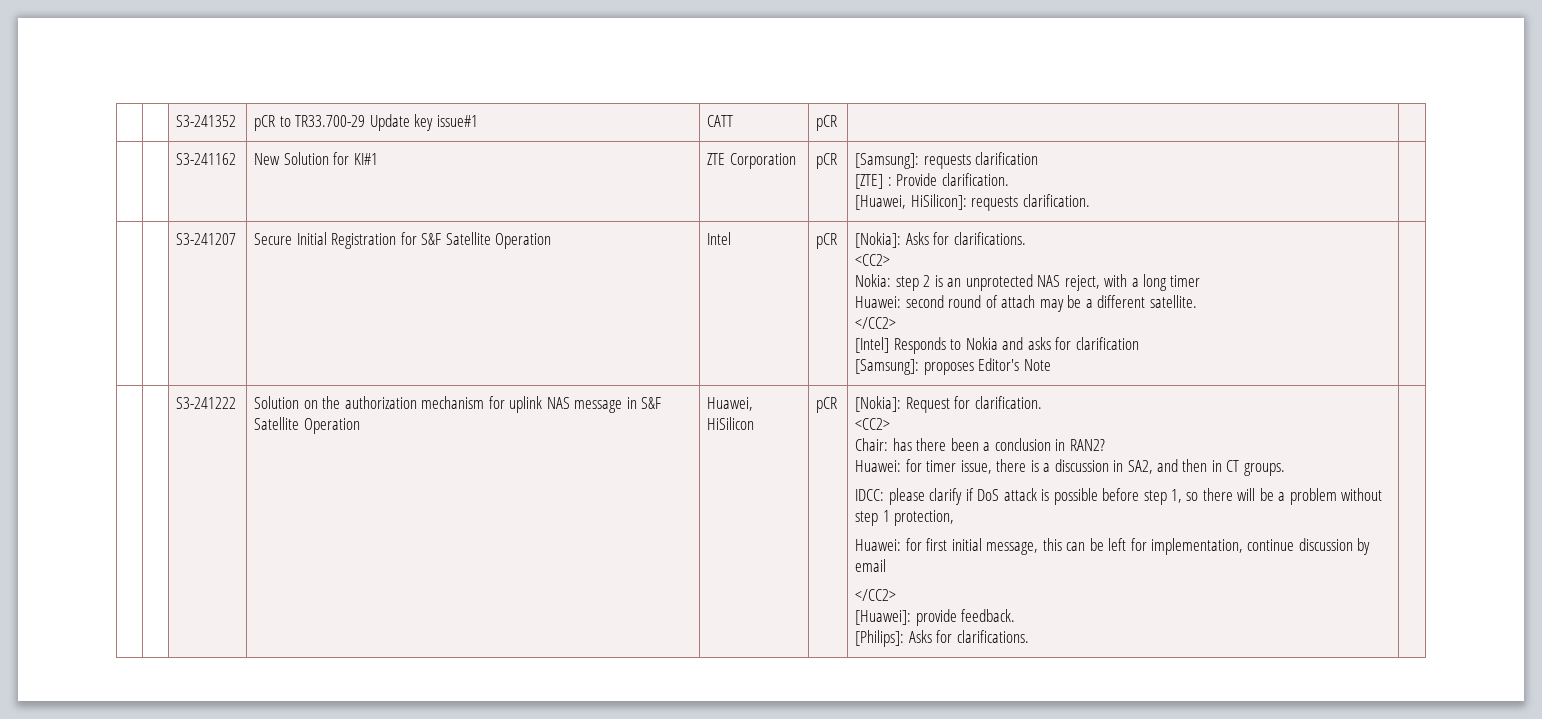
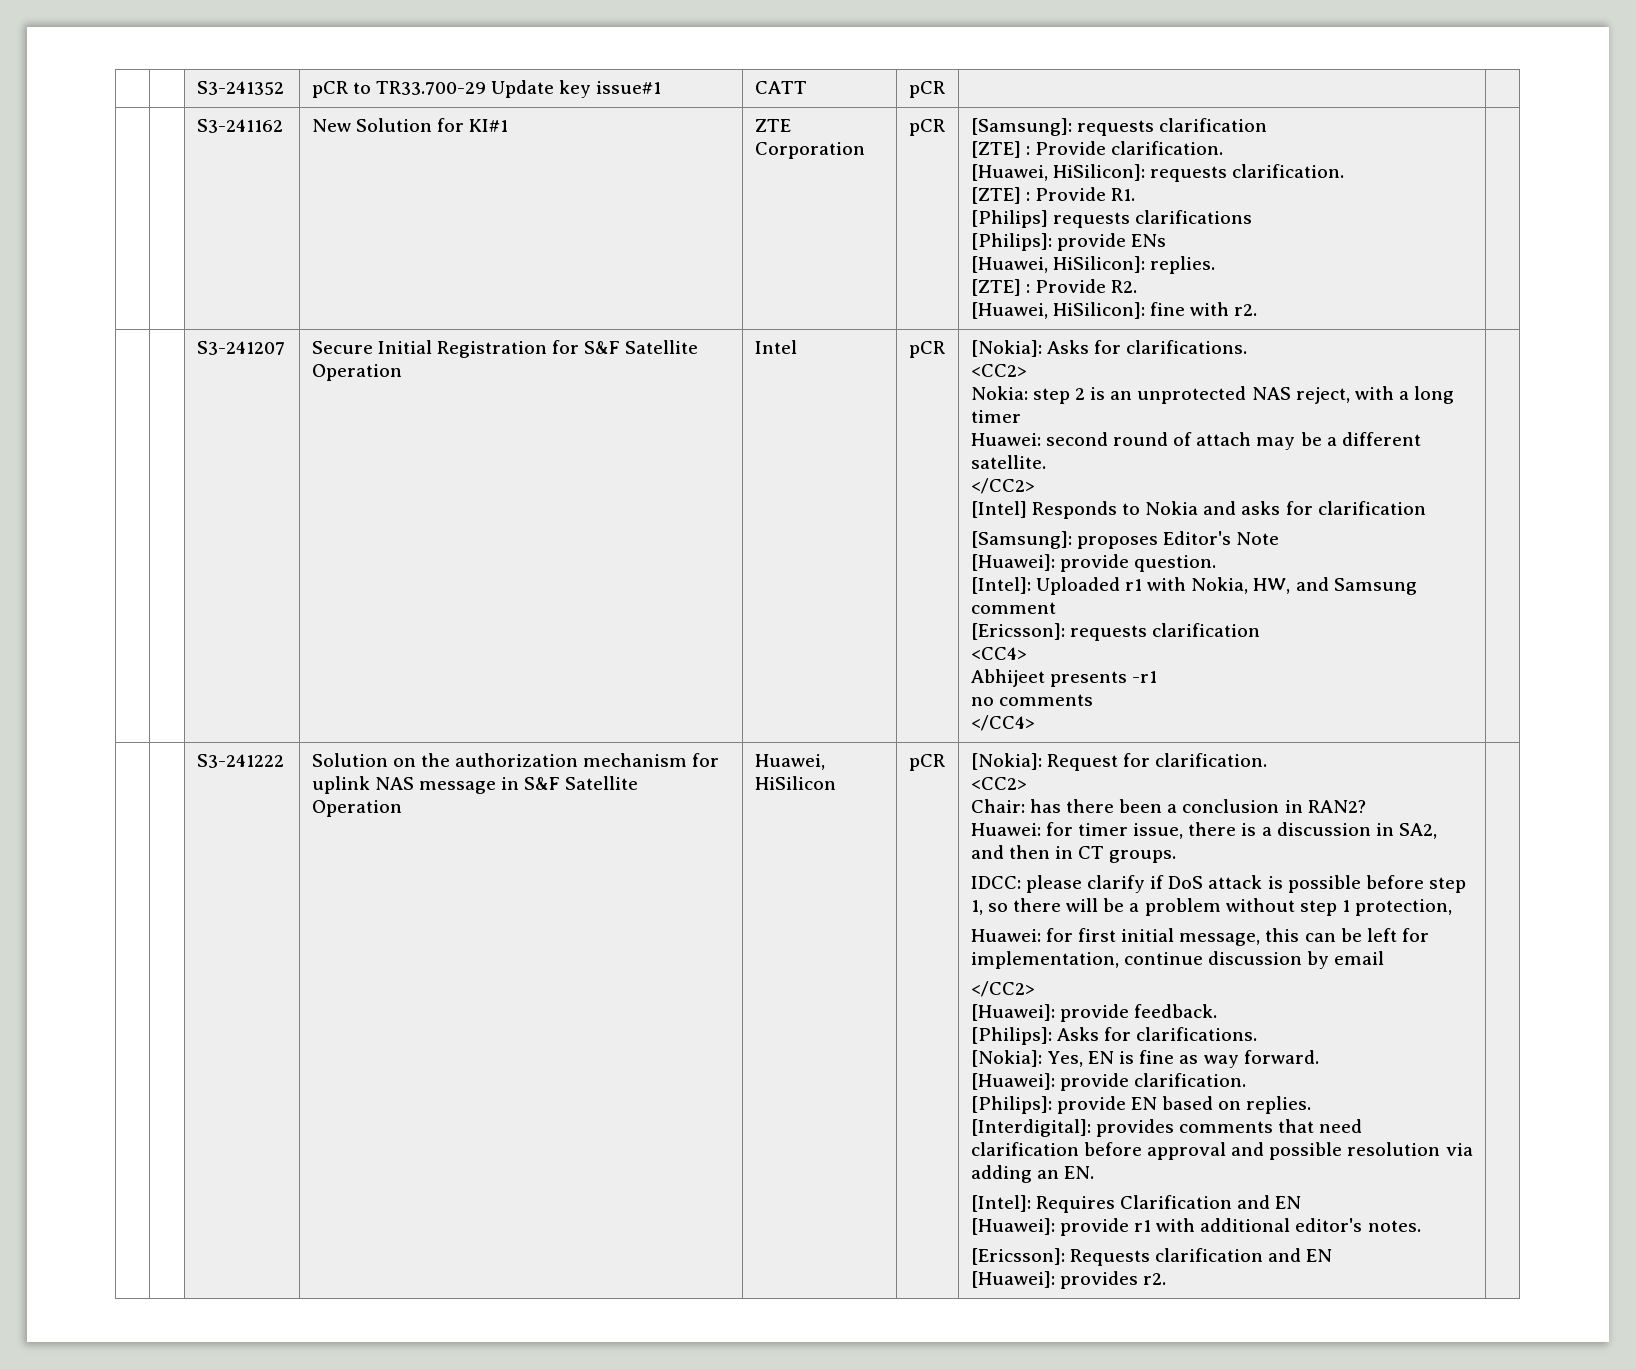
(1090, 200) none -> [970,187,1136,204] [970,210,1252,228] [970,233,1166,251] [970,256,1215,274] [970,279,1138,296] [970,302,1258,319] // [ZTE] : Provide R1. // [Philips] requests clarifications // [Philips]: provide ENs // [Huawei, HiSilicon]: replies. // [ZTE] : Provide R2. // [Huawei, HiSilicon]: fine with r2.
(1051, 365) none -> [970,554,1216,572] [970,577,1417,595] [970,602,1056,614] [970,623,1260,641] [970,647,1027,660] [970,669,1157,687] [970,694,1093,706] [970,715,1035,731] // [Huawei]: provide question. // [Intel]: Uploaded r1 with Nokia, HW, and Samsung comment // [Ericsson]: requests clarification // <CC4> // Abhijeet presents -r1 // no comments // </CC4>
(1029, 636) none -> [970,1050,1319,1068] [970,1073,1246,1091] [970,1096,1312,1114] [970,1119,1363,1137] [970,1142,1473,1160] [970,1165,1094,1183] [970,1195,1302,1213] [970,1218,1421,1236] [970,1248,1333,1266] [970,1271,1166,1289] // [Nokia]: Yes, EN is fine as way forward. // [Huawei]: provide clarification. // [Philips]: provide EN based on replies. // [Interdigital]: provides comments that need clarification before approval and possible resolution via adding an EN. // [Intel]: Requires Clarification and EN // [Huawei]: provide r1 with additional editor's notes. // [Ericsson]: Requests clarification and EN // [Huawei]: provides r2.

